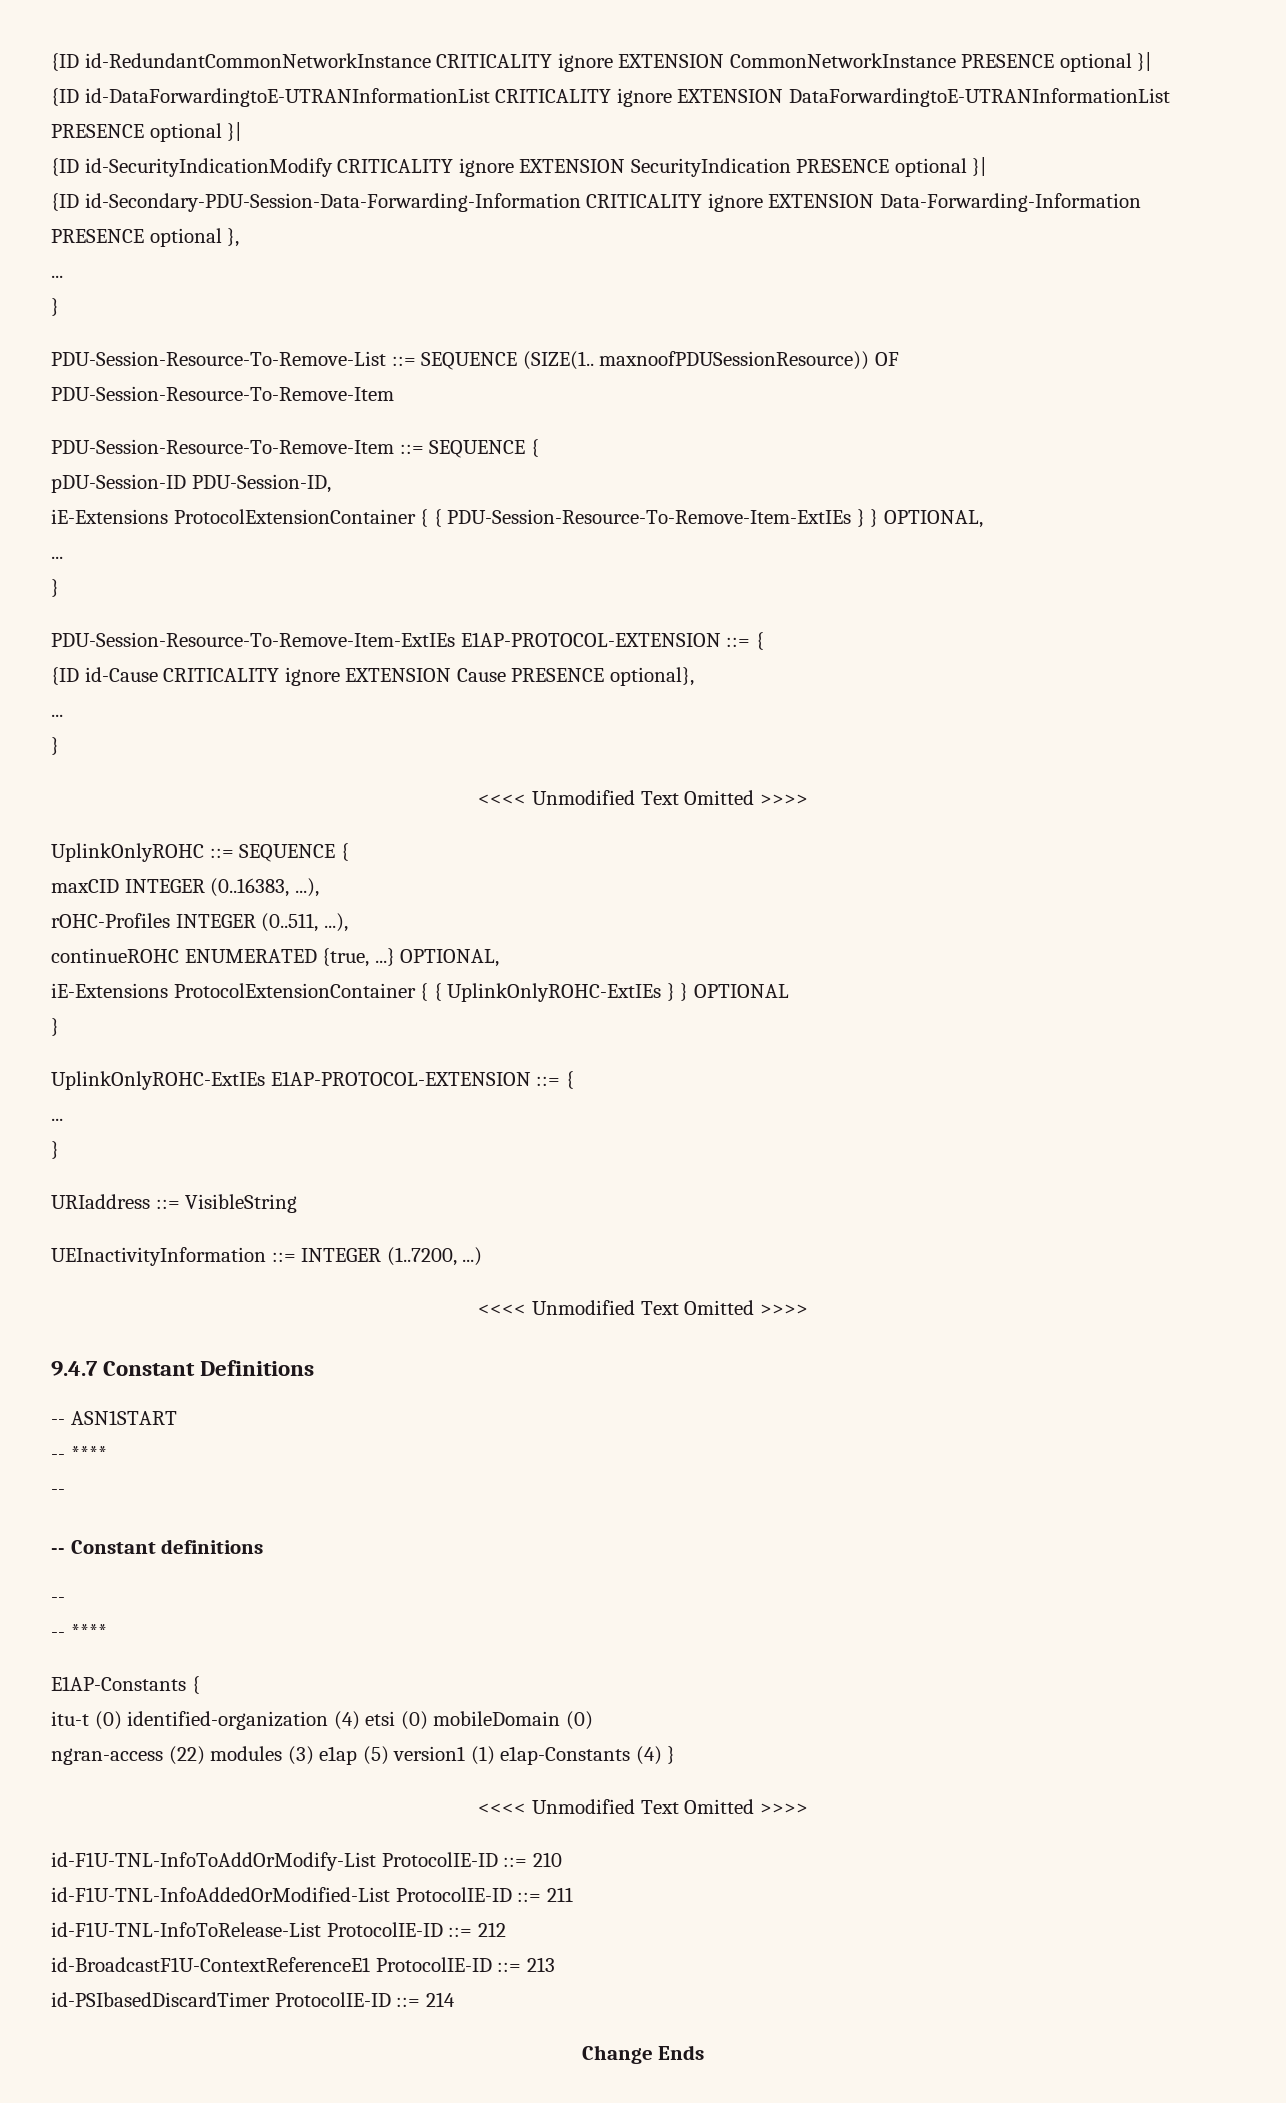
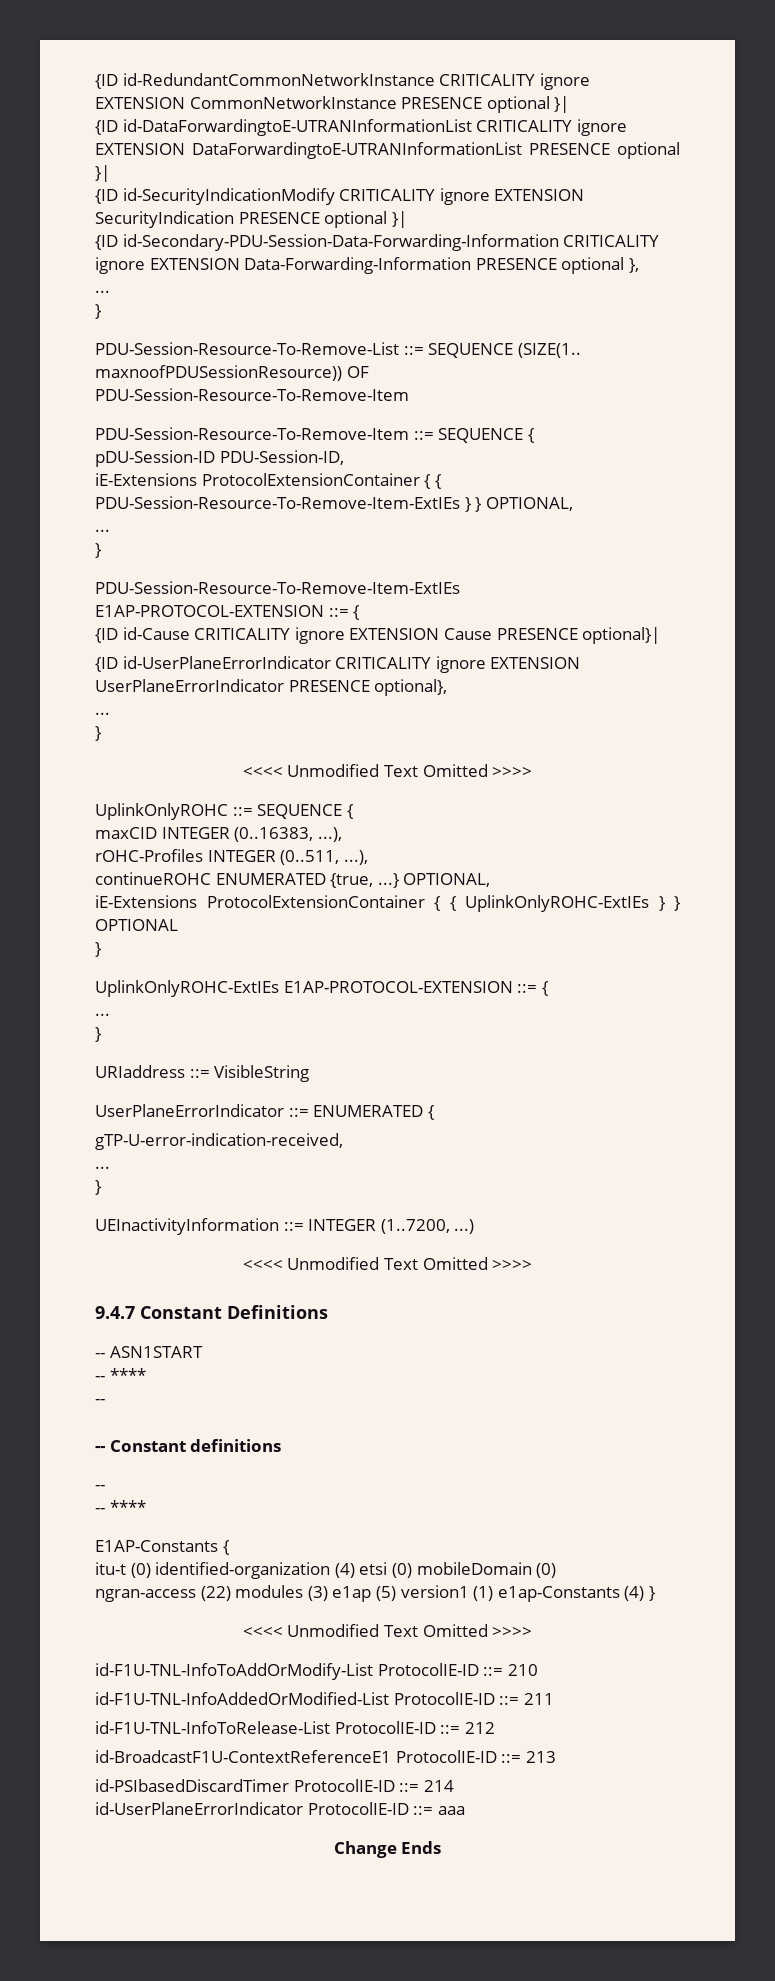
(605, 675) none -> [582,627,661,644] [95,656,581,673] [95,679,370,692] optional}| // {ID id-UserPlaneErrorIndicator CRITICALITY ignore EXTENSION UserPlaneErrorIndicator PRESENCE
(298, 1203) none -> [95,1104,434,1120] [95,1133,343,1150] [95,1166,110,1169] [95,1180,101,1195] // UserPlaneErrorIndicator ::= ENUMERATED { // gTP-U-error-indication-received, // ... // }
(455, 1999) none -> [95,1802,465,1815] // id-UserPlaneErrorIndicator ProtocolIE-ID ::= aaa

